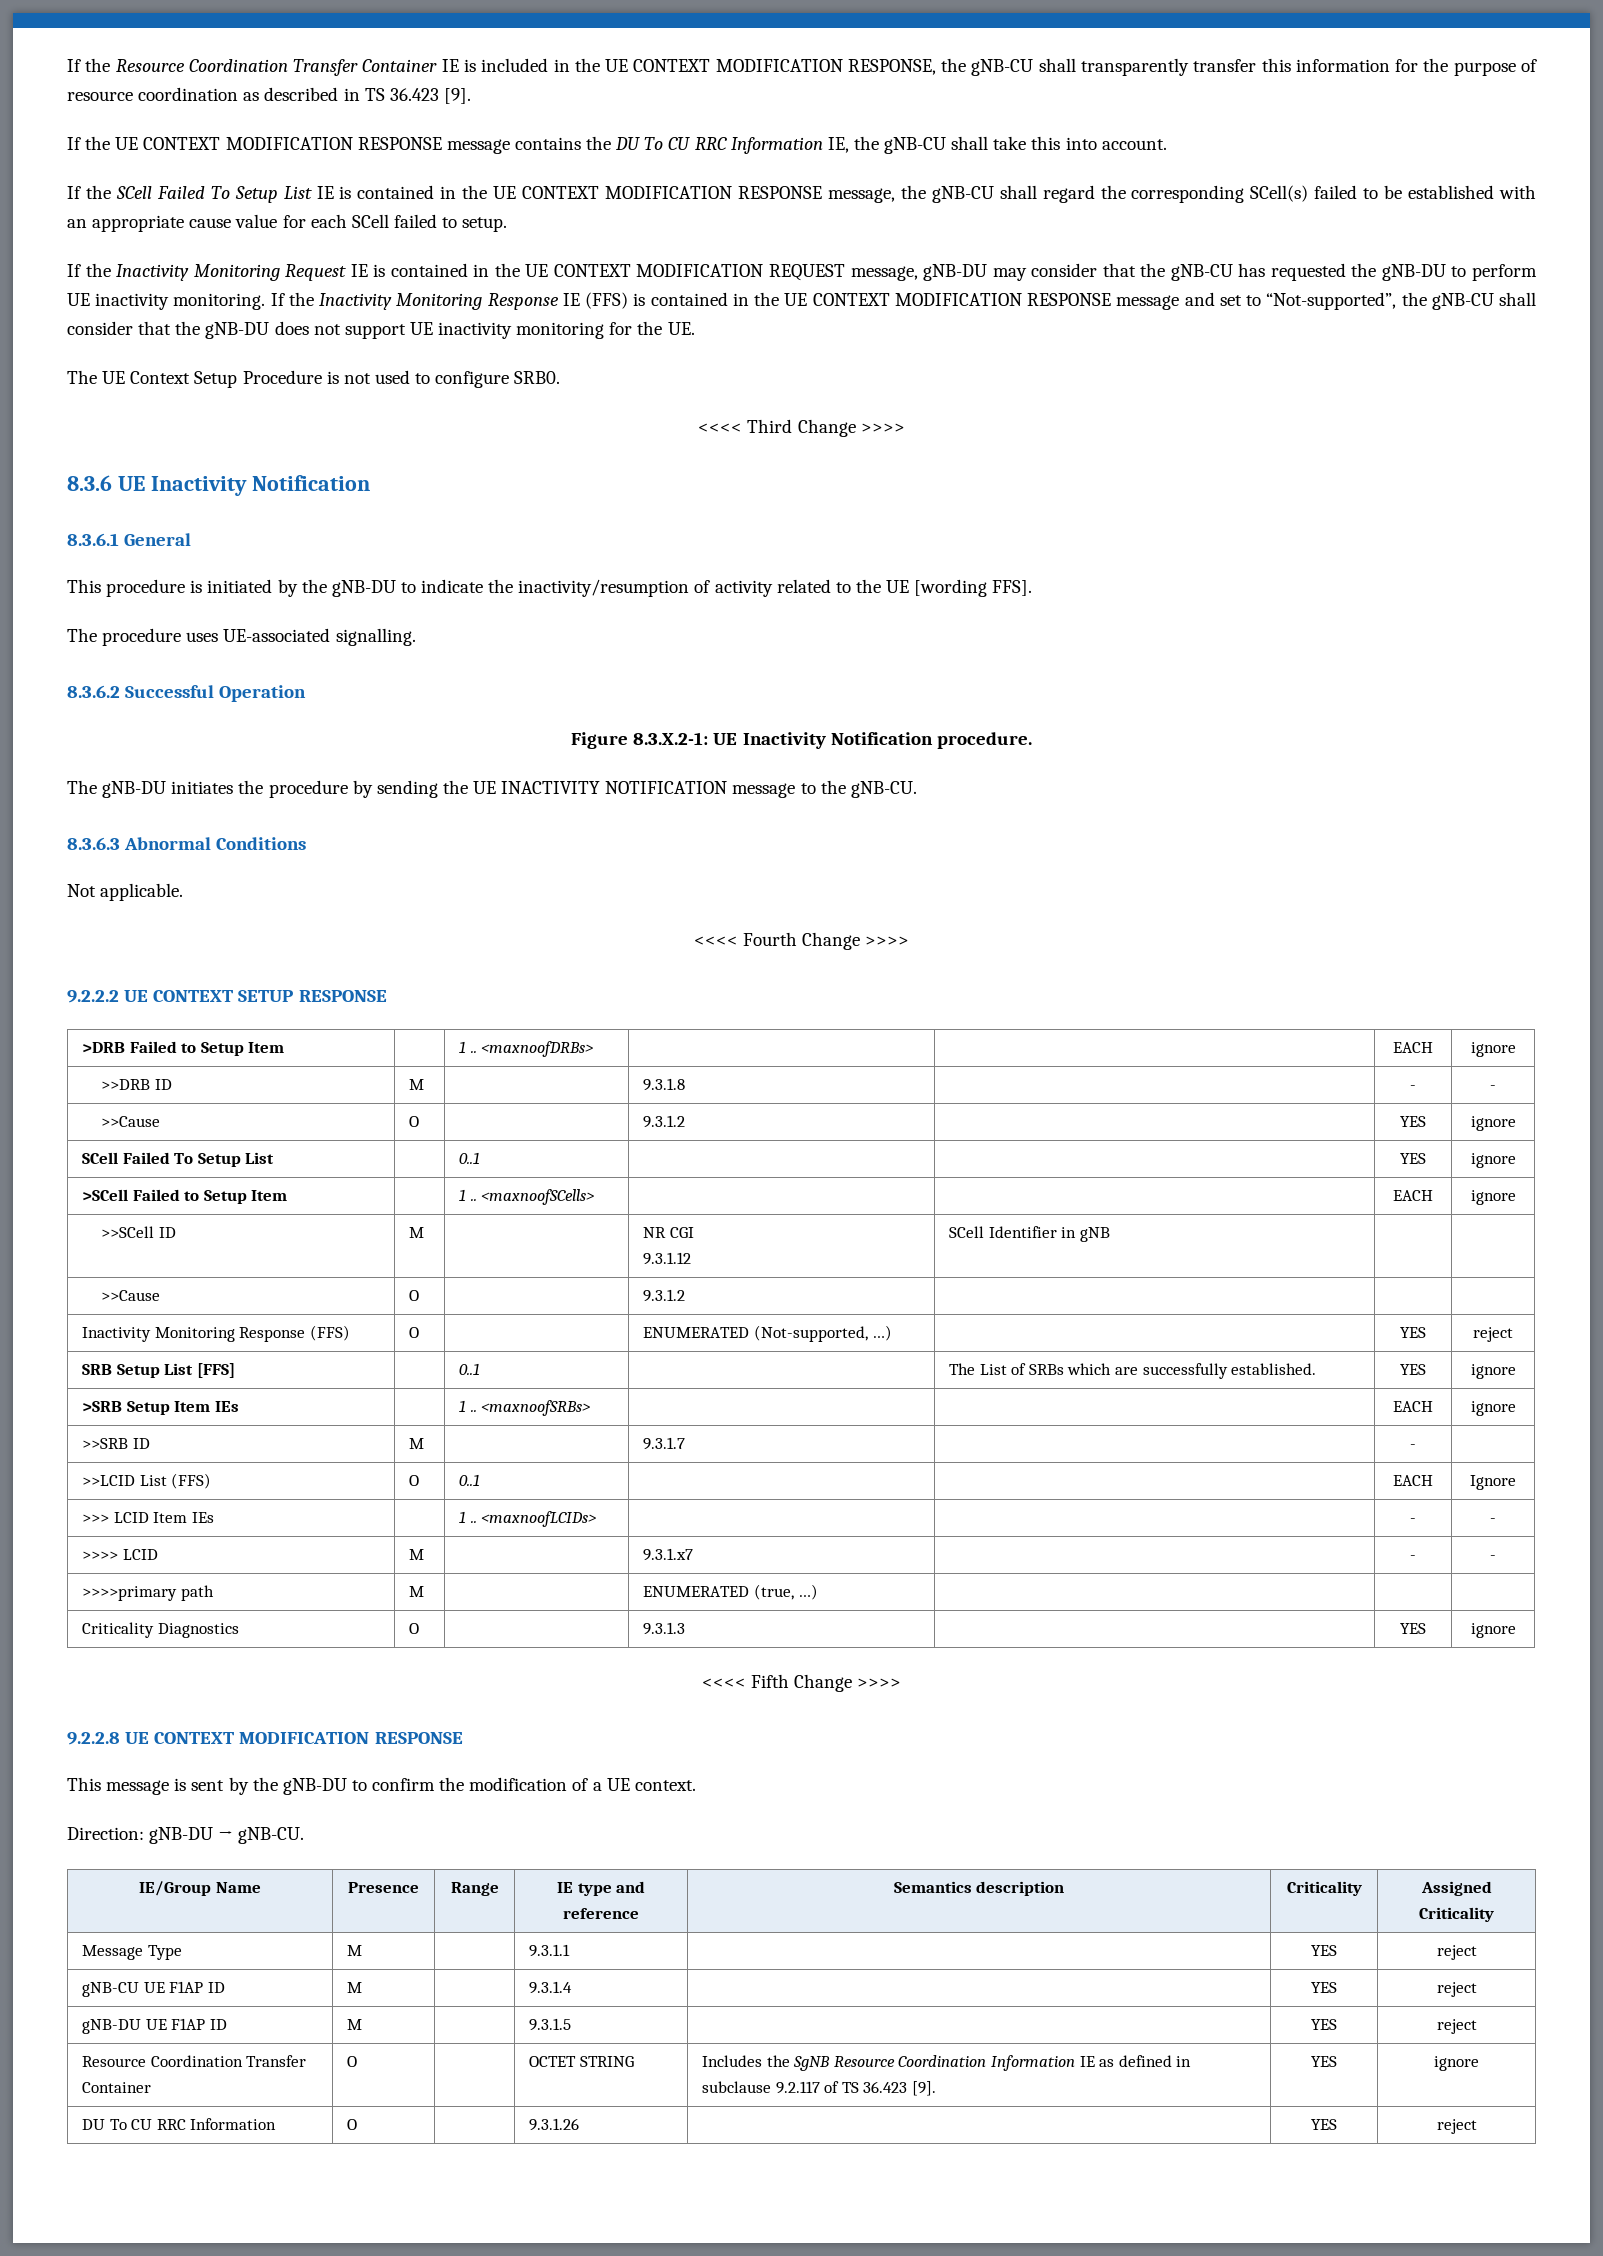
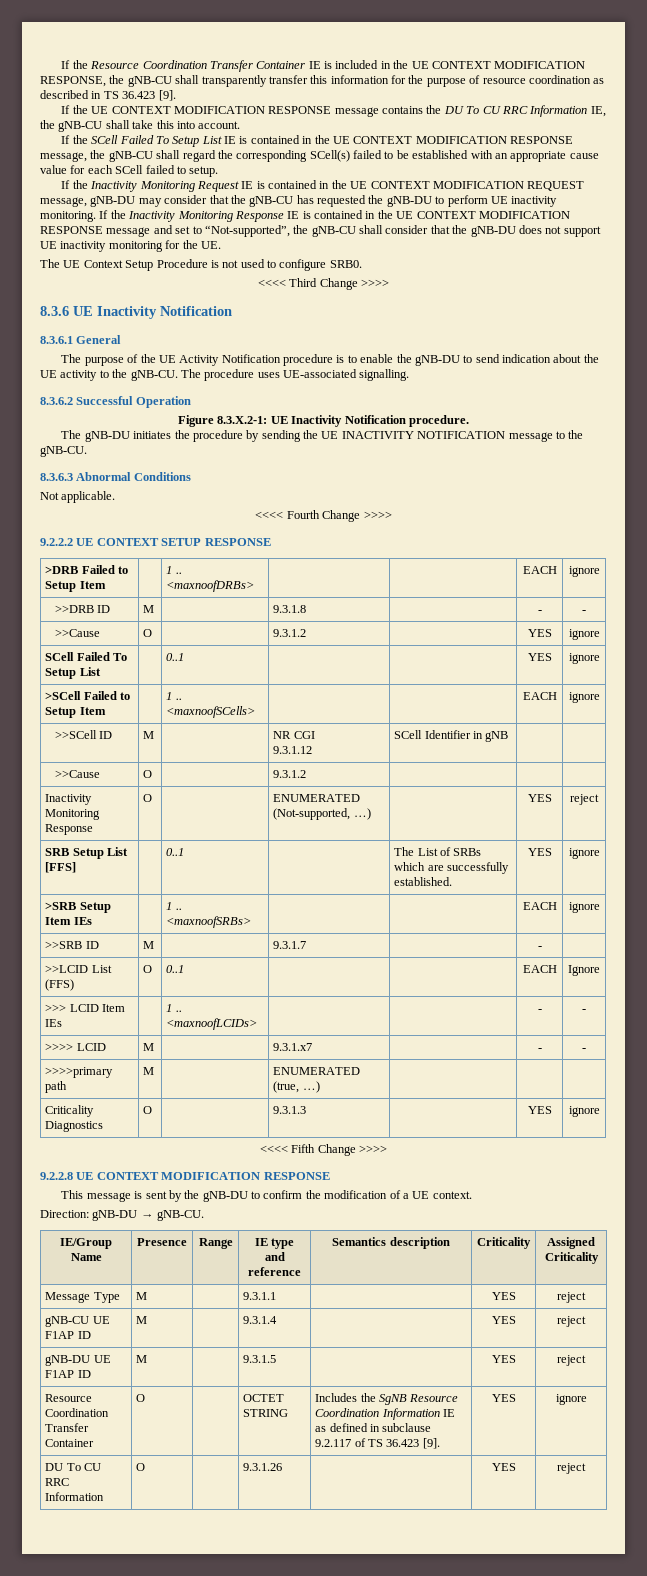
[585,292,629,309] (FFS) -> (300, 215) none
[67,579,1033,597] This procedure is initiated by the gNB-DU to indicate the inactivity/resumption of activity related to the UE [wording FFS]. // -> [61,354,599,366] [40,369,178,381] The purpose of the UE Activity Notification procedure is to enable the gNB-DU to send indication about the UE activity to the gNB-CU.
[309,1325,350,1341] (FFS) -> (94, 829) none

